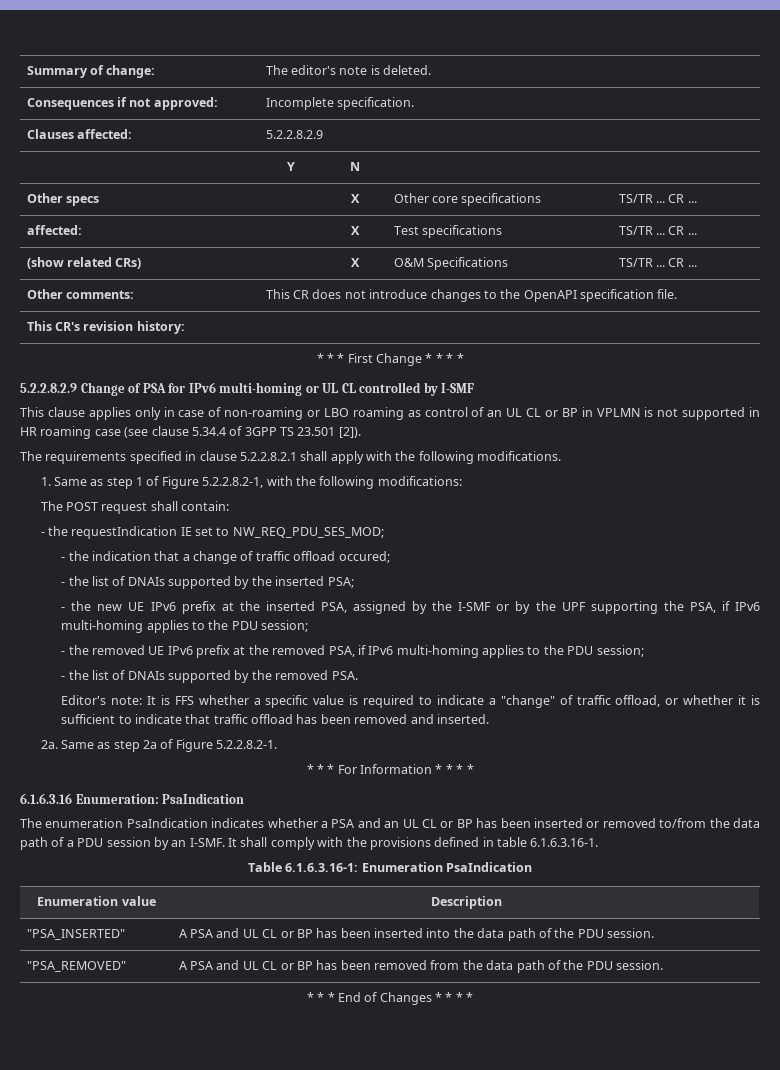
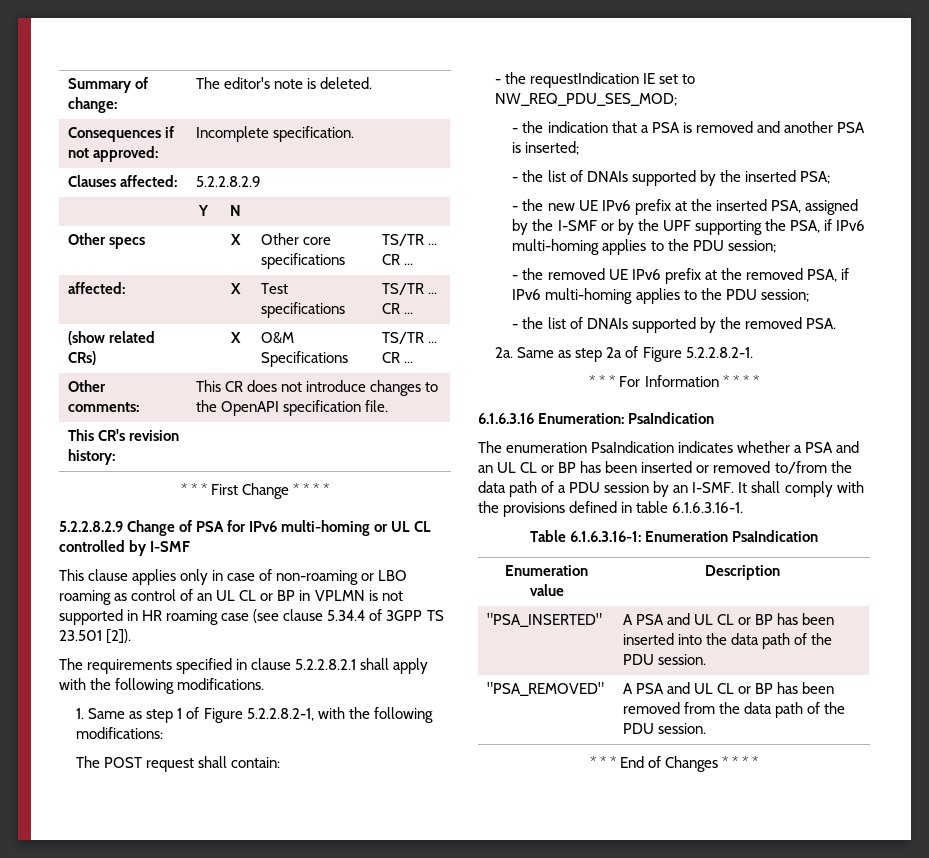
[193,551,390,564] change of traffic offload occured; -> [651,121,865,133] [512,141,580,155] PSA is removed and another PSA is inserted;
[61,695,760,708] [61,714,489,724] // Editor's note: It is FFS whether a specific value is required to indicate a "change" of traffic offload, or whether it is sufficient to indicate that traffic offload has been removed and inserted. -> (836, 323) none

